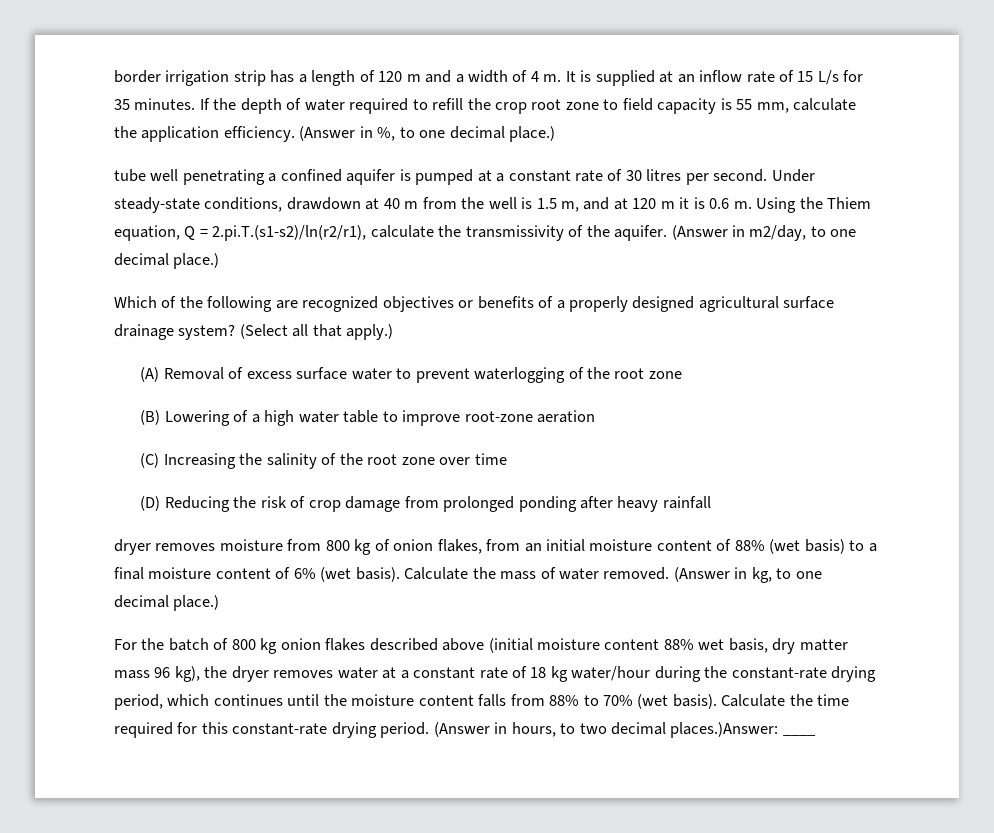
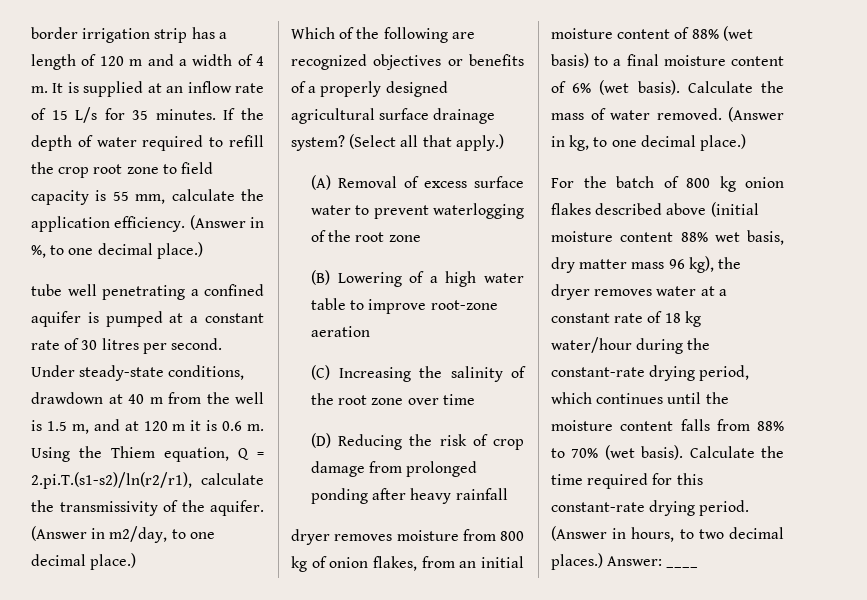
[670,722,779,738] places.)Answer: -> [551,553,663,570] places.) Answer:

